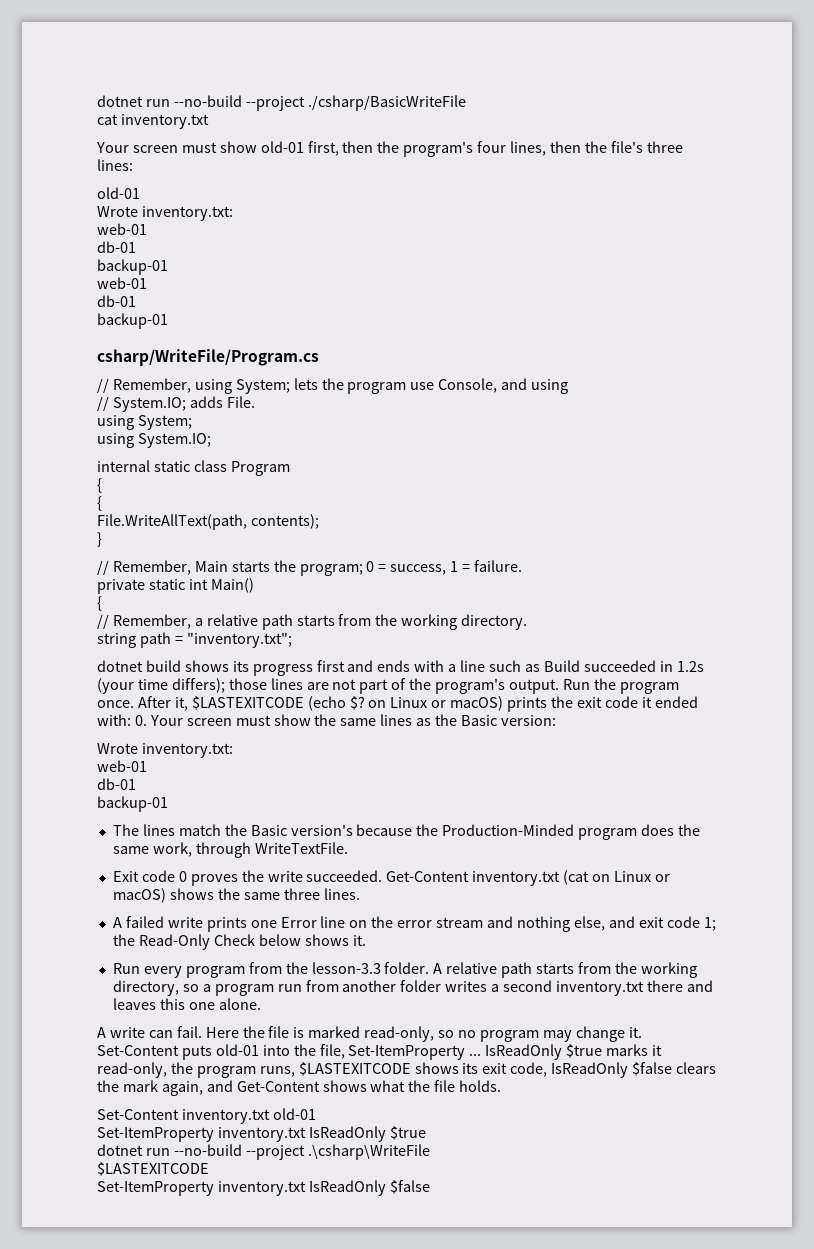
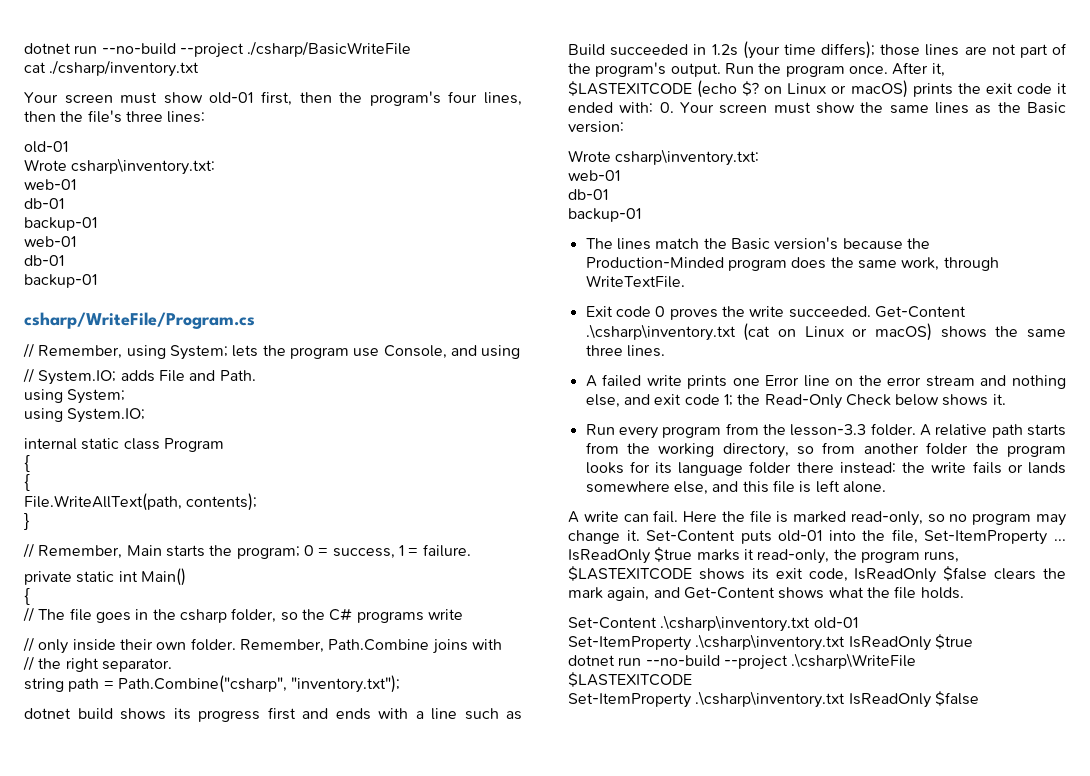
[120,114,209,129] inventory.txt -> [49,60,200,77] ./csharp/inventory.txt
[141,206,233,221] inventory.txt: -> [71,158,216,175] csharp\inventory.txt:
[226,396,255,408] File. -> [158,370,256,382] File and Path.
[112,614,528,630] Remember, a relative path starts from the working directory. -> [38,608,463,623] [23,637,502,654] [23,656,172,672] The file goes in the csharp folder, so the C# programs write // // only inside their own folder. Remember, Path.Combine joins with // // the right separator.
[186,632,292,648] "inventory.txt"; -> [117,675,401,693] Path.Combine("csharp", "inventory.txt");
[141,743,233,758] inventory.txt: -> [615,149,760,166] csharp\inventory.txt:
[472,871,561,886] inventory.txt -> [585,324,736,341] .\csharp\inventory.txt
[202,980,713,996] [112,998,215,1010] a program run from another folder writes a second inventory.txt there and leaves this one -> [822,442,1066,457] [585,461,1066,476] [585,480,840,495] from another folder the program looks for its language folder there instead: the write fails or lands somewhere else, and this file is left
[181,1109,270,1124] inventory.txt -> [660,615,811,632] .\csharp\inventory.txt
[217,1127,306,1142] inventory.txt -> [695,634,846,651] .\csharp\inventory.txt
[217,1181,306,1196] inventory.txt -> [695,691,846,708] .\csharp\inventory.txt

